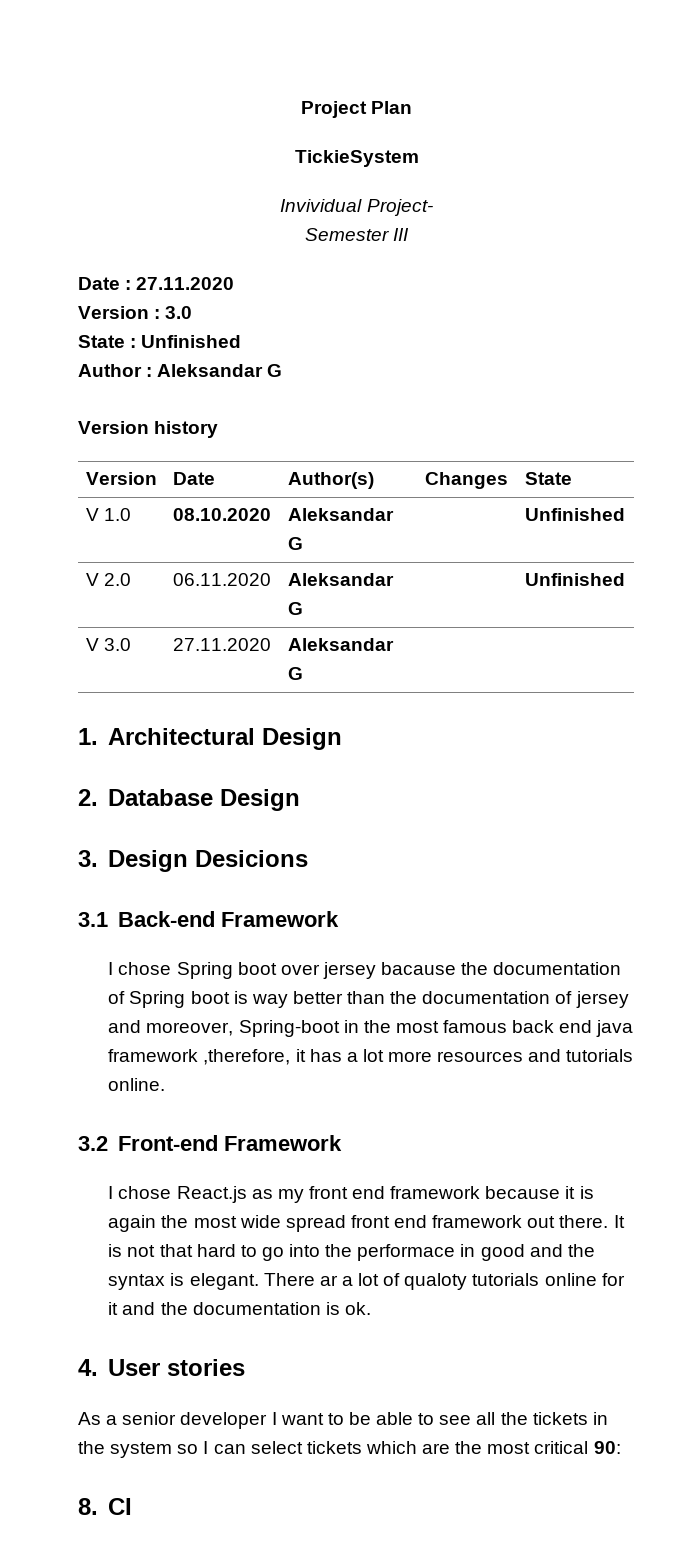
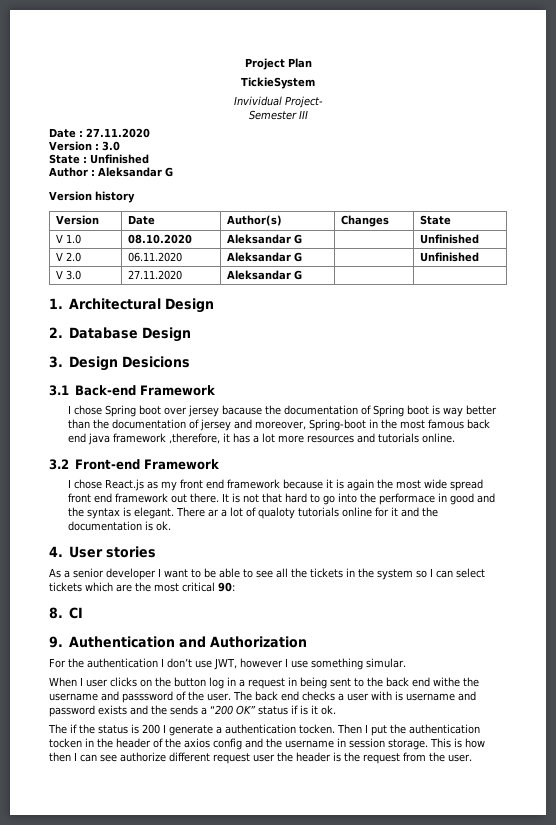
(133, 1506) none -> [49,636,307,648] [49,658,406,670] [49,677,479,689] [49,691,476,703] [49,705,336,717] [48,724,480,736] [49,738,485,750] [49,752,472,764] // 9. Authentication and Authorization // For the authentication I don’t use JWT, however I use something simular. // When I user clicks on the button log in a request in being sent to the back end withe the username and passsword of the user. The back end checks a user with is username and password exists and the sends a “200 OK” status if is it ok. // The if the status is 200 I generate a authentication tocken. Then I put the authentication tocken in the header of the axios config and the username in session storage. This is how then I can see authorize different request user the header is the request from the user.

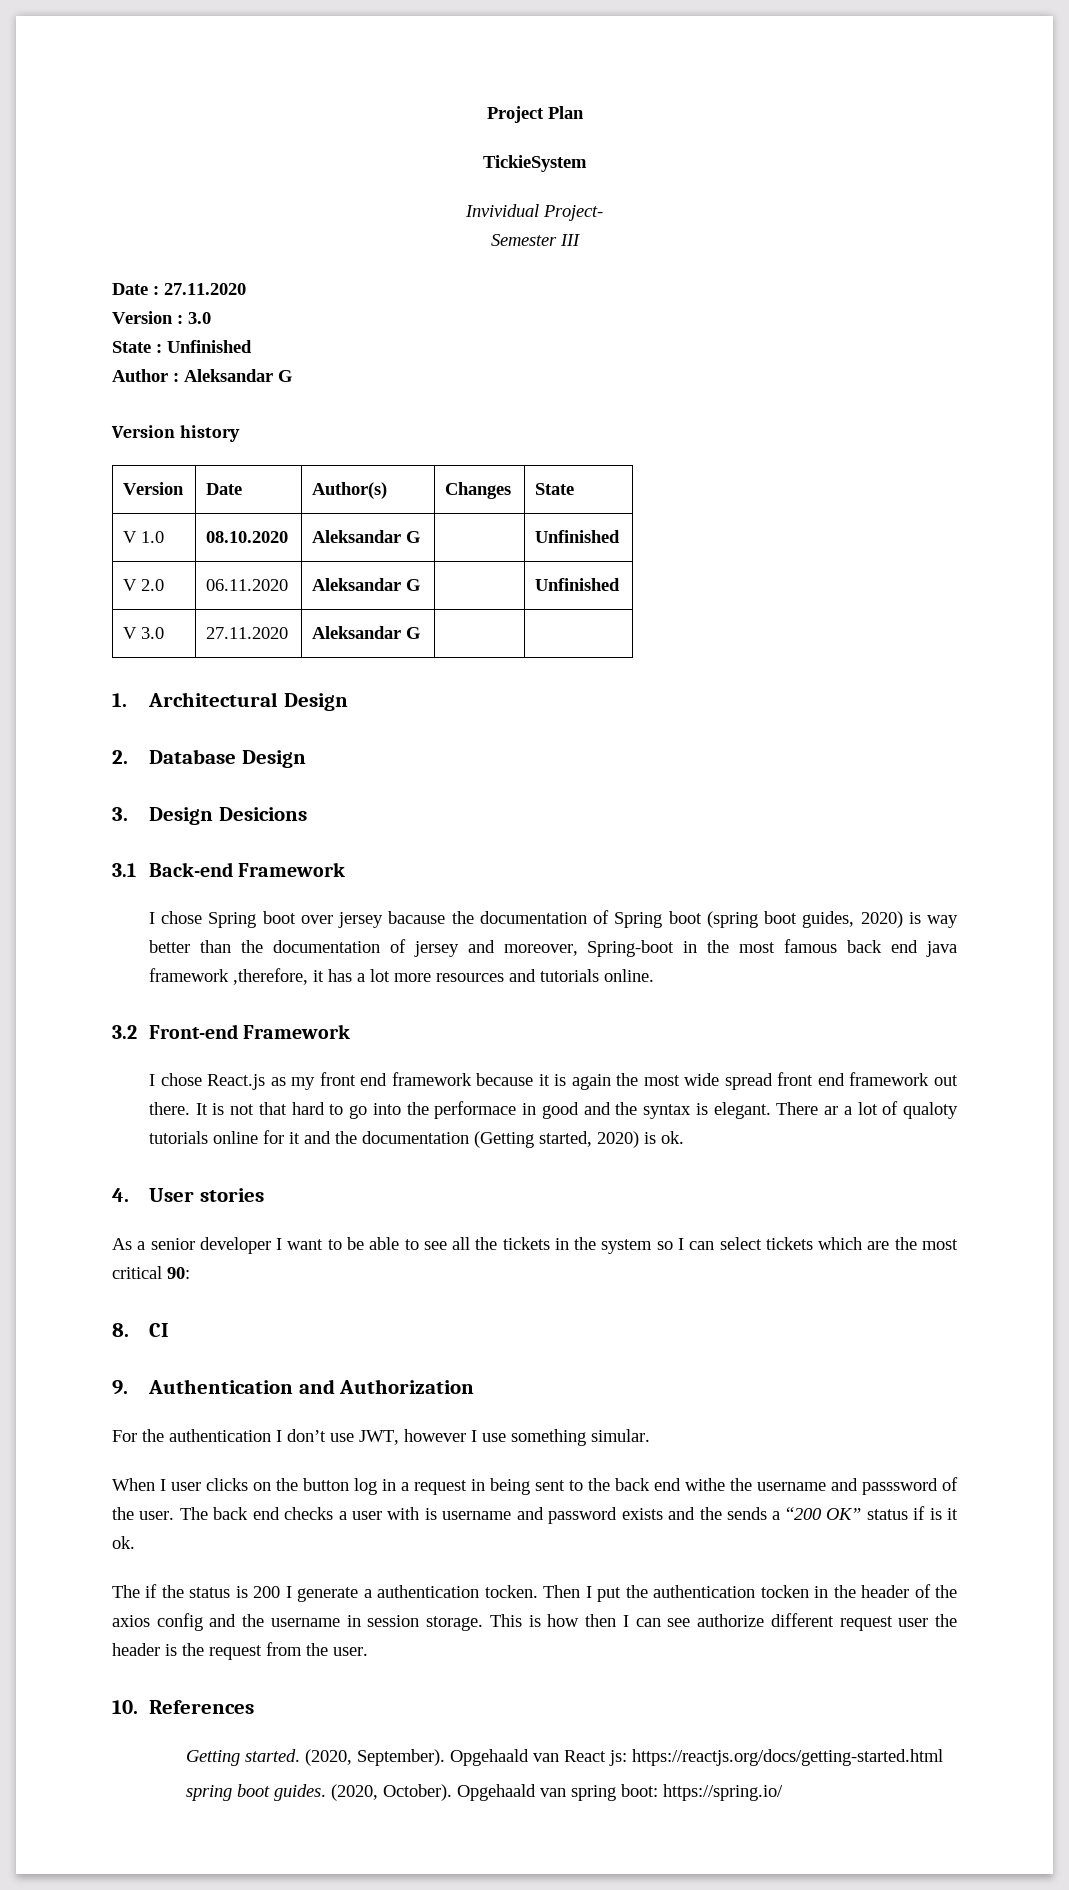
(429, 410) none -> [706,911,903,928] (spring boot guides, 2020)
(142, 526) none -> [473,1131,639,1148] (Getting started, 2020)
(472, 758) none -> [112,1700,254,1714] [185,1749,943,1766] [185,1784,783,1801] // 10. References // Getting started. (2020, September). Opgehaald van React js: https://reactjs.org/docs/getting-started.html // spring boot guides. (2020, October). Opgehaald van spring boot: https://spring.io/

